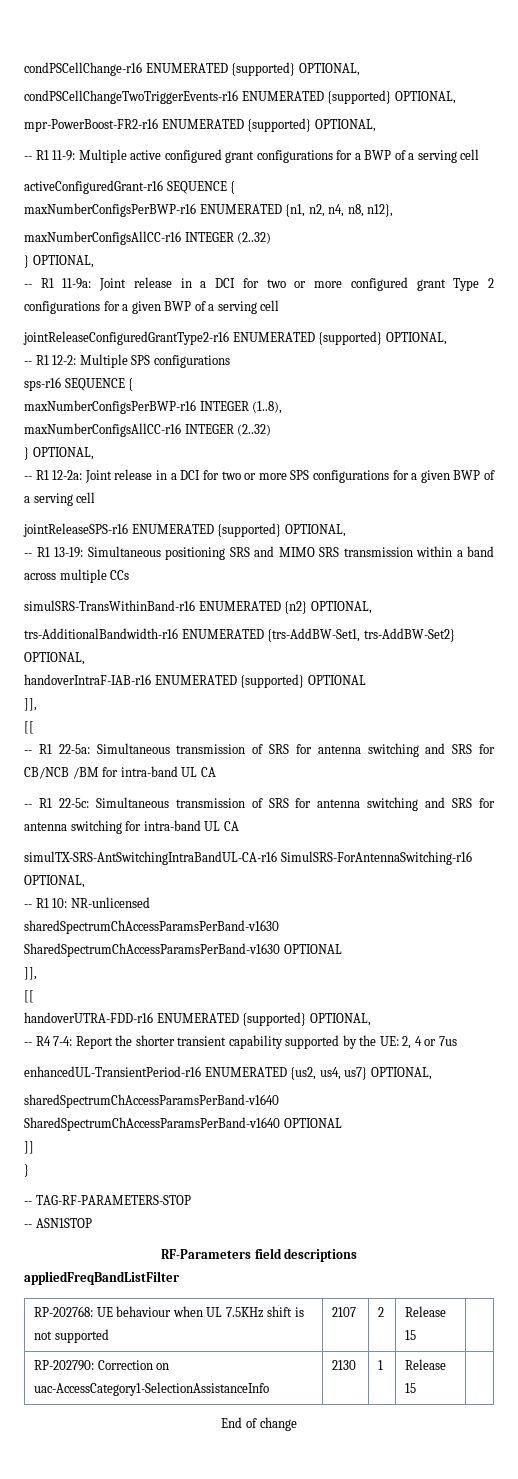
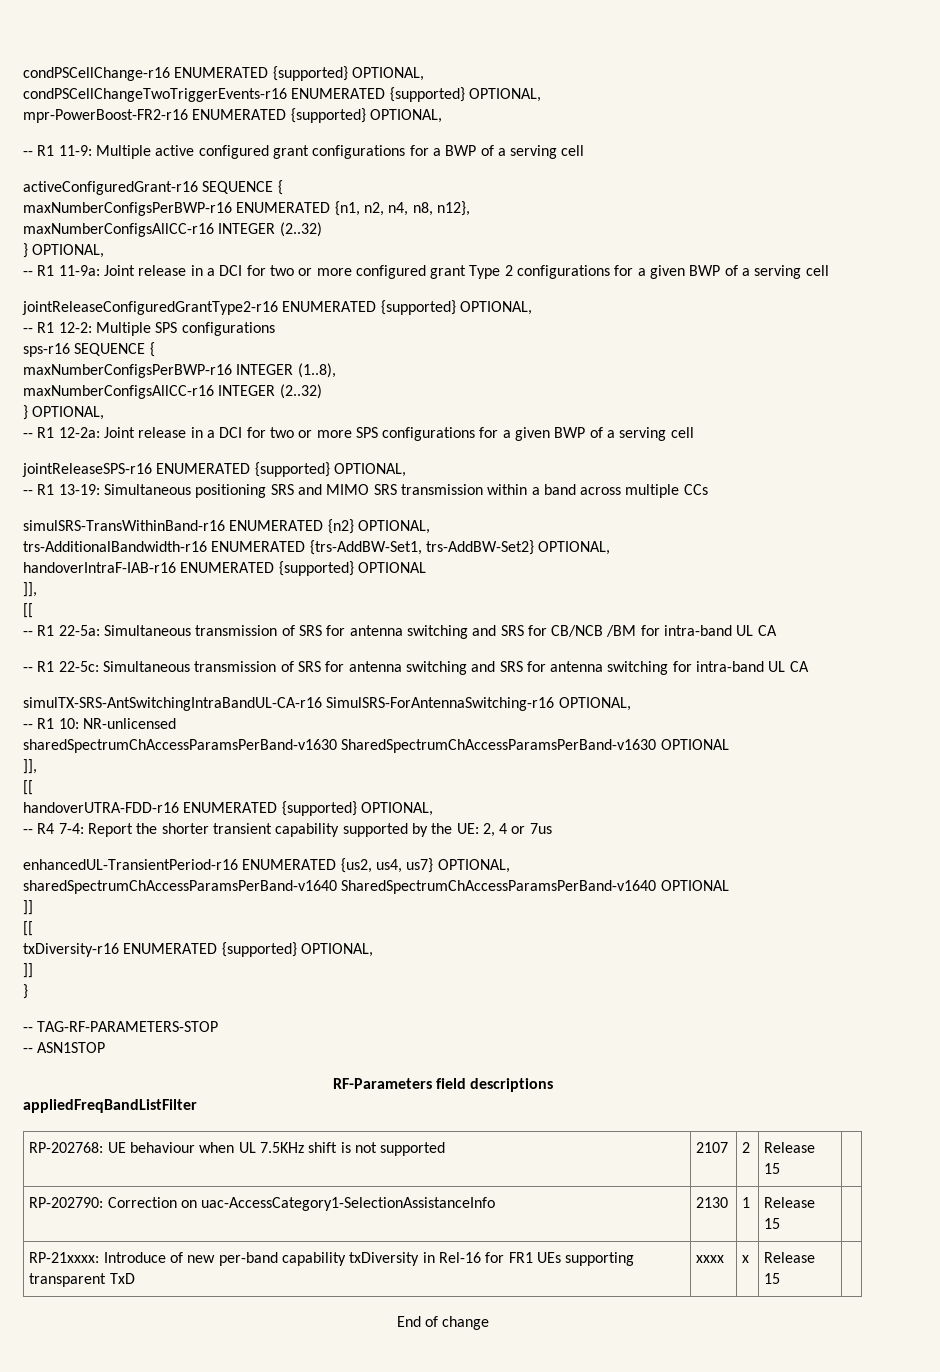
(34, 1147) none -> [23,921,33,936] [23,942,373,957] [23,963,33,978] // [[ // txDiversity-r16 ENUMERATED {supported} OPTIONAL, // ]]
(417, 1388) none -> [29,1252,635,1266] [29,1273,135,1287] [696,1255,725,1263] [742,1255,750,1263] [764,1252,816,1263] [764,1273,781,1284] // RP-21xxxx: Introduce of new per-band capability txDiversity in Rel-16 for FR1 UEs supporting transparent TxD | xxxx | x | Release 15 |

